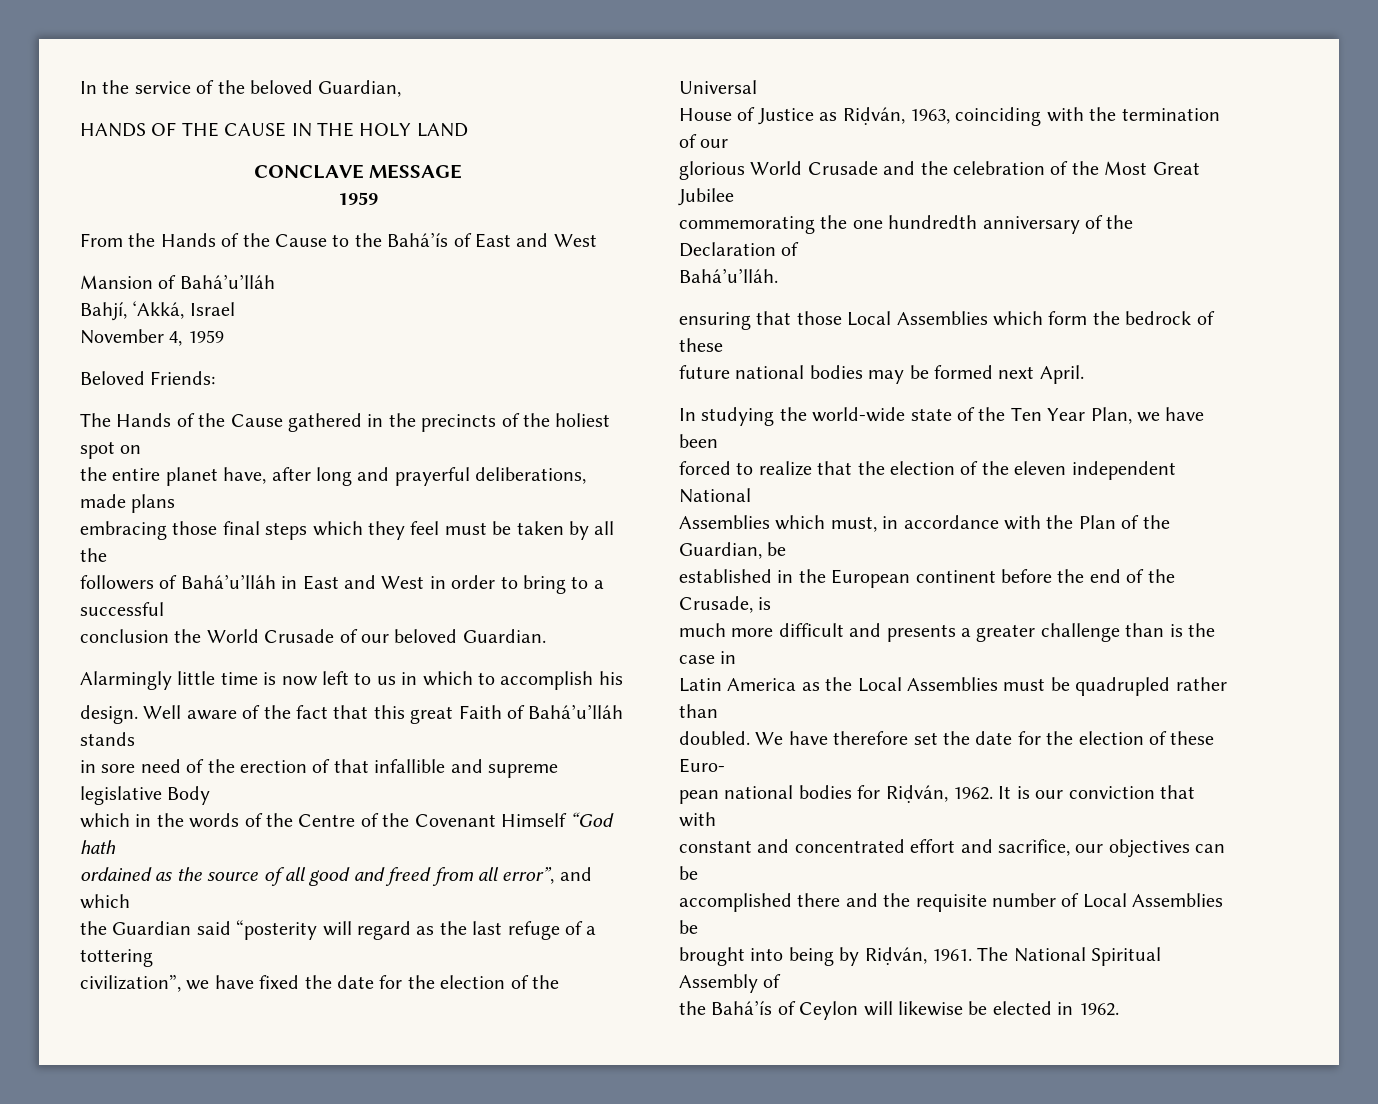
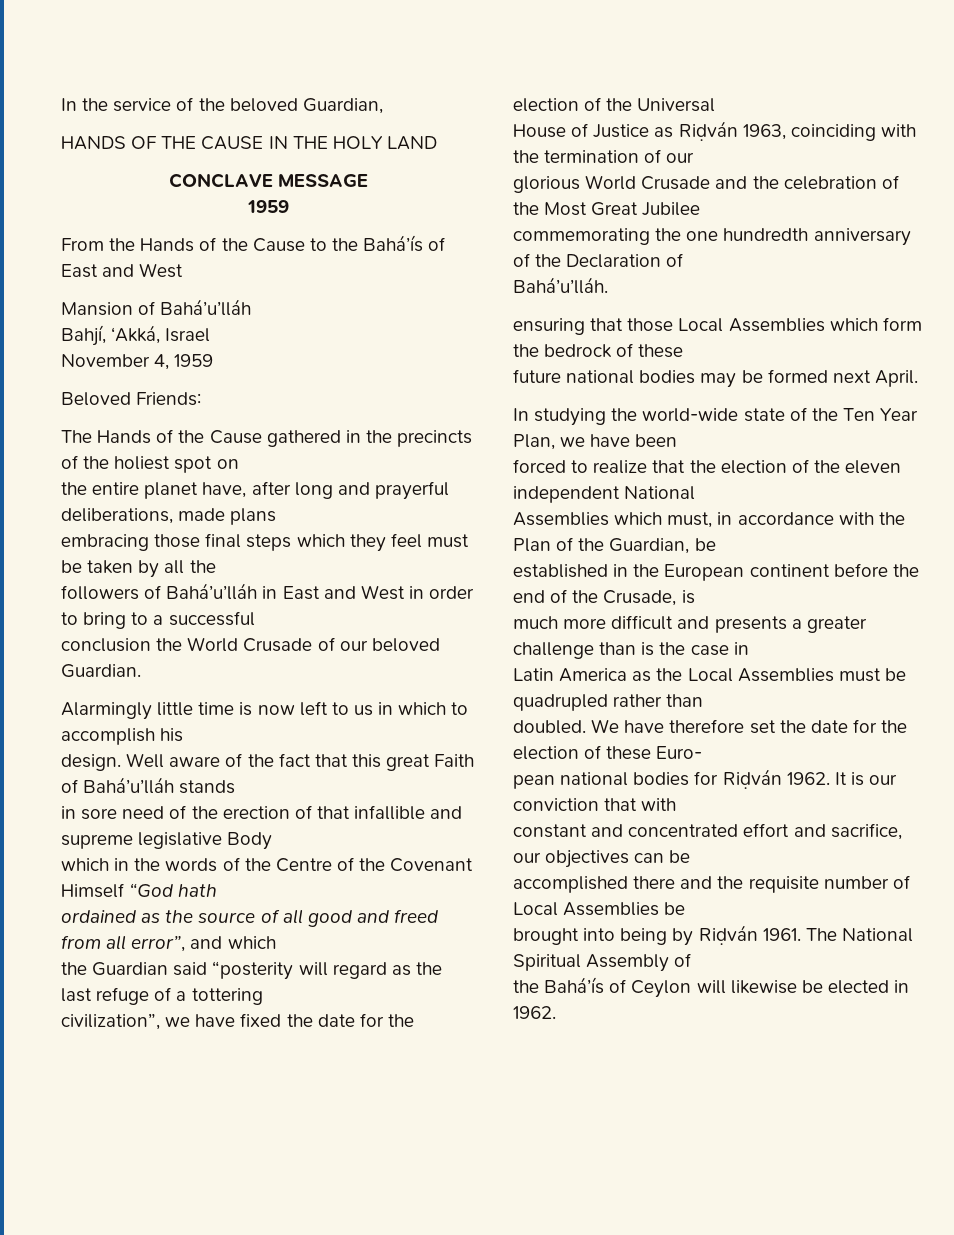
[842,107,905,125] Riḍván, -> [678,121,738,141] Riḍván
[885,785,948,803] Riḍván, -> [722,769,782,789] Riḍván
[864,947,927,965] Riḍván, -> [698,925,758,945] Riḍván

